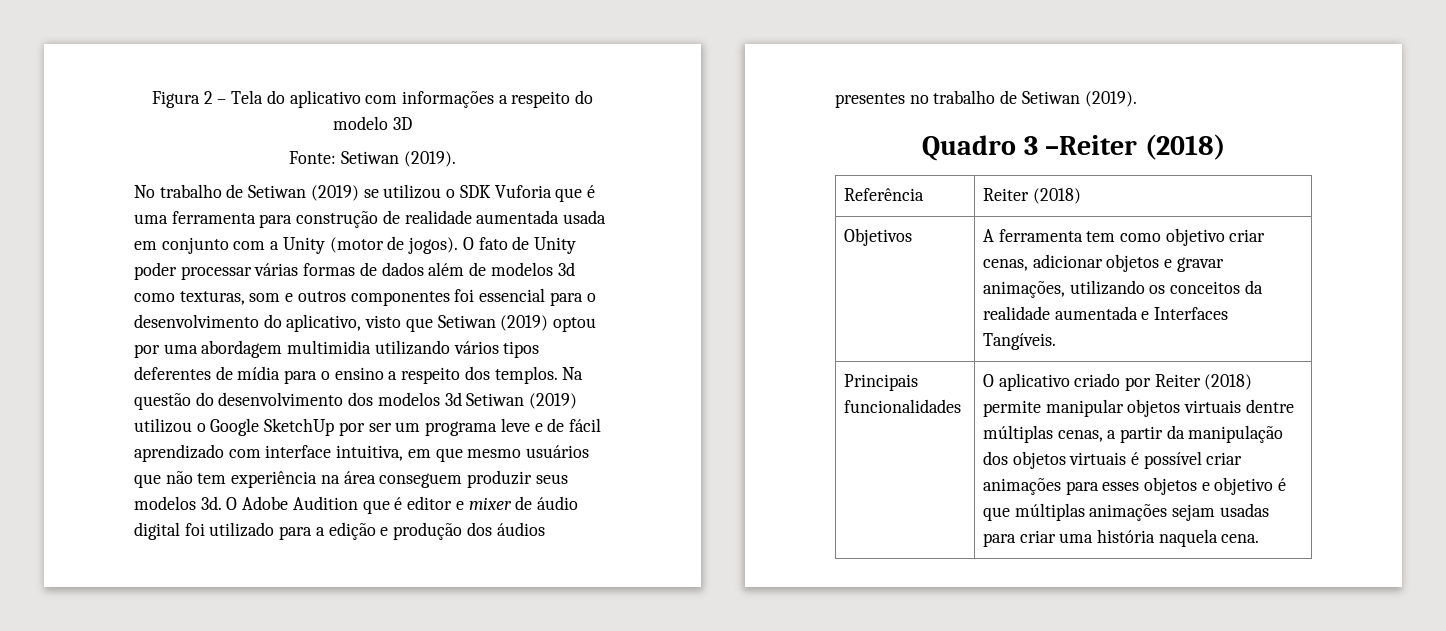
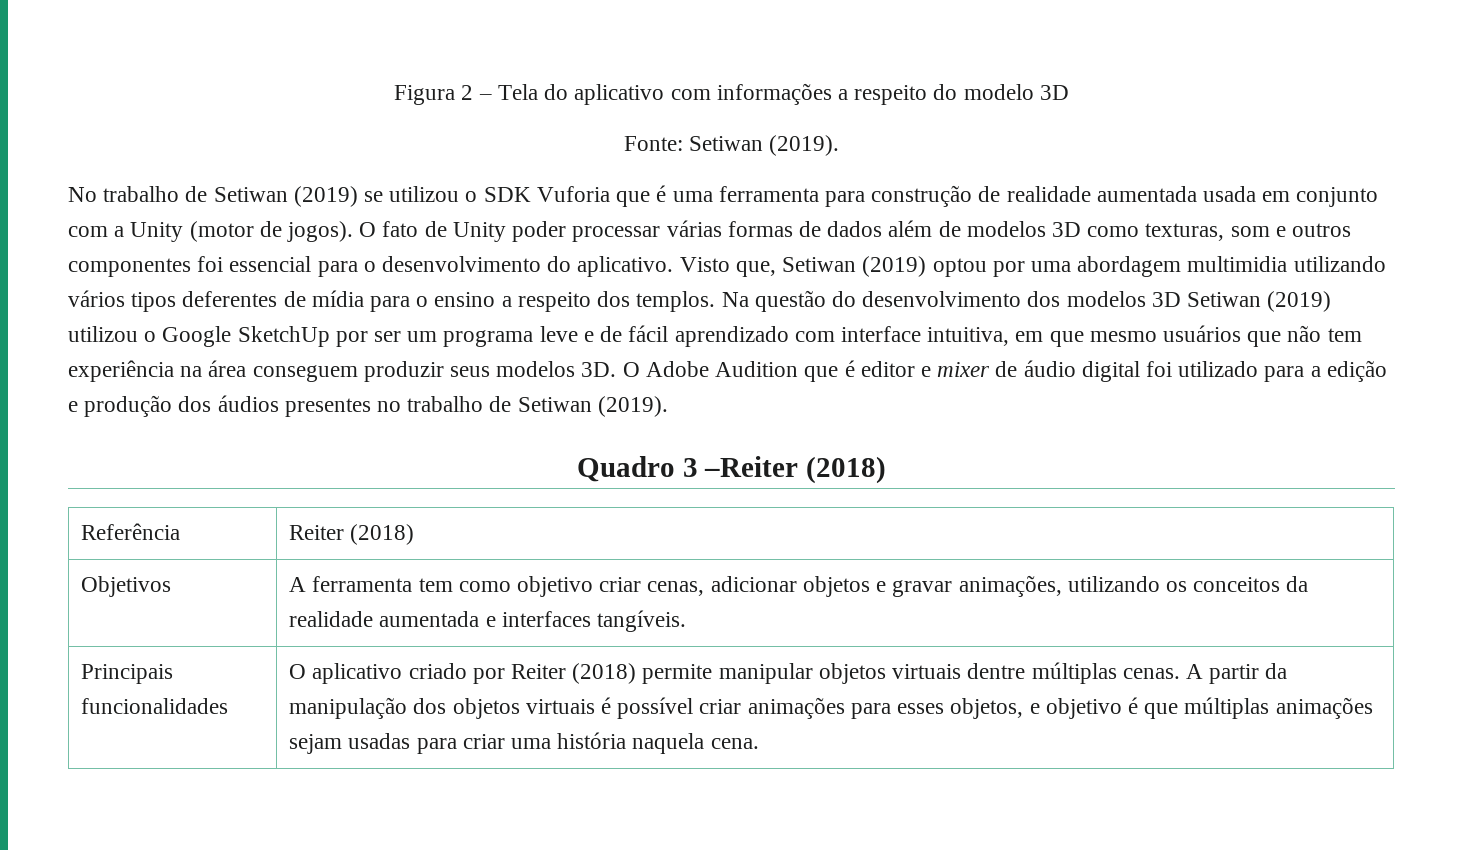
[557,262,575,276] 3d -> [1051,222,1081,237] 3D
[286,314,433,332] aplicativo, visto que -> [577,256,776,277] aplicativo. Visto que,
[444,392,462,406] 3d -> [1151,292,1181,307] 3D
[200,496,222,510] 3d. -> [581,362,617,377] 3D.
[1153,307,1228,320] [982,333,1056,350] Interfaces Tangíveis. -> [501,610,687,632] interfaces tangíveis.
[1057,430,1117,442] cenas, a -> [1122,664,1203,679] cenas. A
[1143,477,1197,495] objetos -> [950,698,1024,719] objetos,

